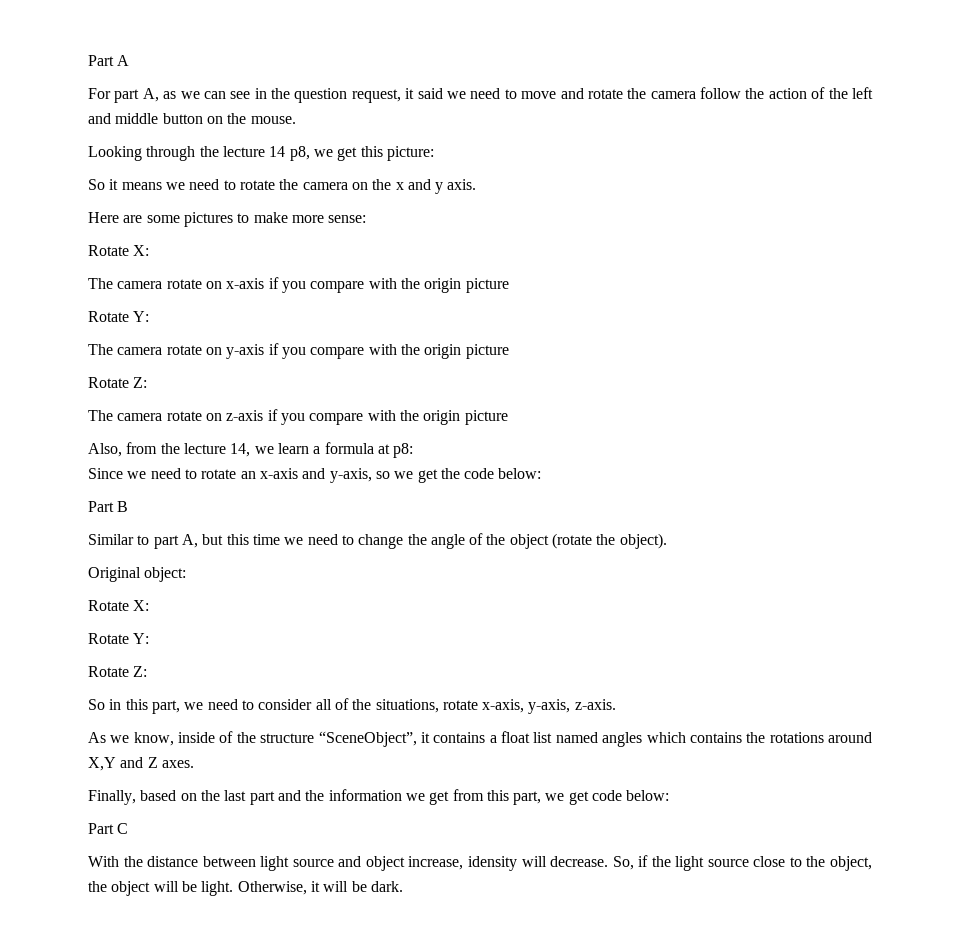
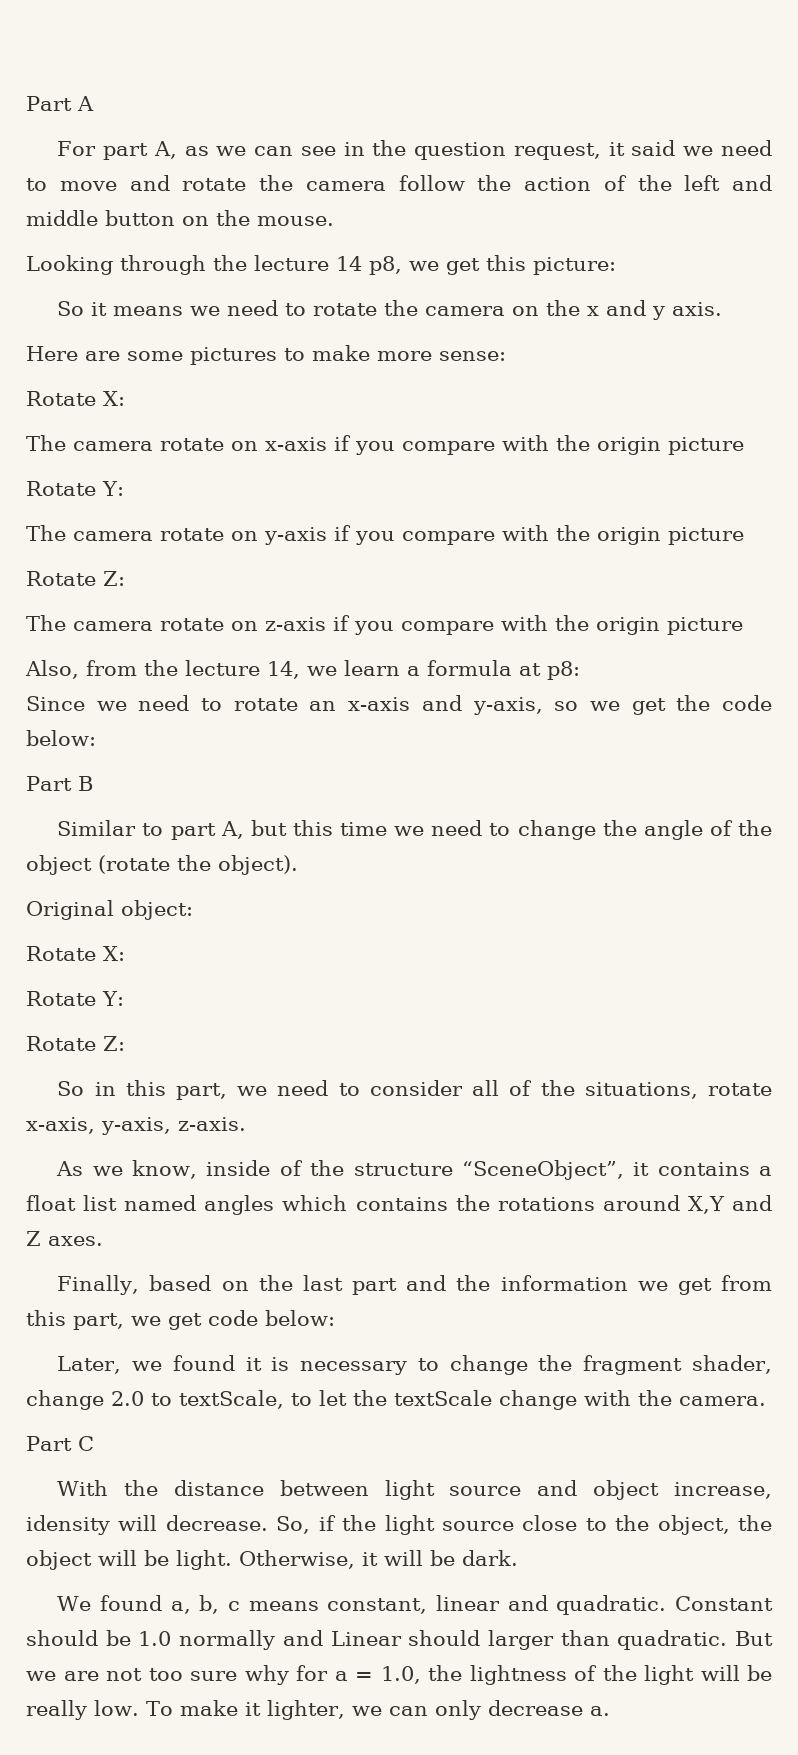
(670, 795) none -> [57,1355,773,1375] [26,1390,766,1410] // Later, we found it is necessary to change the fragment shader, change 2.0 to textScale, to let the textScale change with the camera.
(403, 886) none -> [57,1595,773,1615] [26,1630,774,1650] [26,1665,772,1685] [26,1700,610,1720] // We found a, b, c means constant, linear and quadratic. Constant should be 1.0 normally and Linear should larger than quadratic. But we are not too sure why for a = 1.0, the lightness of the light will be really low. To make it lighter, we can only decrease a.

